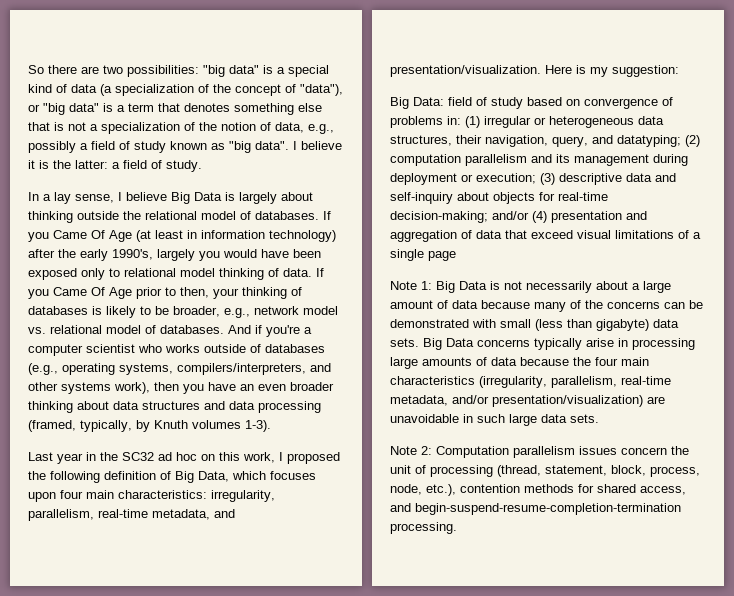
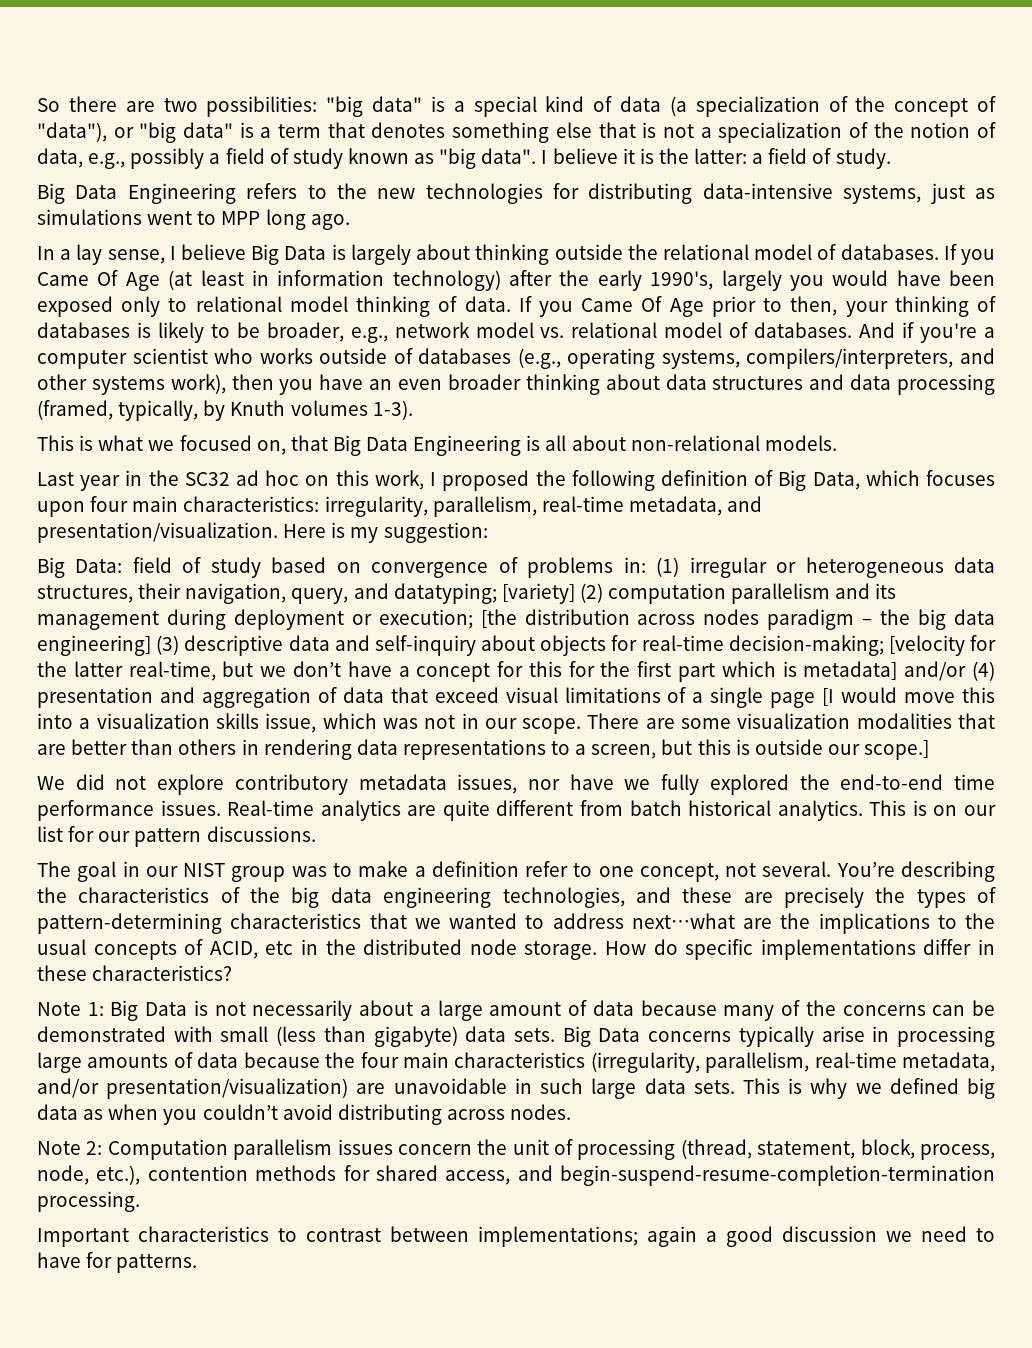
(202, 166) none -> [37,183,995,204] [37,209,350,230] // Big Data Engineering refers to the new technologies for distributing data-intensive systems, just as simulations went to MPP long ago.
(271, 426) none -> [37,435,837,456] // This is what we focused on, that Big Data Engineering is all about non-relational models.
(681, 141) none -> [501,583,575,604] [variety]
(536, 178) none -> [480,609,995,630] [37,635,151,656] [the distribution across nodes paradigm – the big data engineering]
(488, 217) none -> [888,635,996,656] [37,661,898,682] [velocity for the latter real-time, but we don’t have a concept for this for the first part which is metadata]
(456, 256) none -> [822,687,995,706] [37,713,995,734] [37,739,930,760] [37,774,995,795] [37,800,996,821] [37,826,316,847] [37,861,996,882] [37,887,997,908] [37,913,995,934] [37,939,996,960] [37,965,233,981] [I would move this into a visualization skills issue, which was not in our scope. There are some visualization modalities that are better than others in rendering data representations to a screen, but this is outside our scope.] // We did not explore contributory metadata issues, nor have we fully explored the end-to-end time performance issues. Real-time analytics are quite different from batch historical analytics. This is on our list for our pattern discussions. // The goal in our NIST group was to make a definition refer to one concept, not several. You’re describing the characteristics of the big data engineering technologies, and these are precisely the types of pattern-determining characteristics that we wanted to address next…what are the implications to the usual concepts of ACID, etc in the distributed node storage. How do specific implementations differ in these characteristics?
(599, 418) none -> [742,1078,995,1099] [37,1104,572,1125] This is why we defined big data as when you couldn’t avoid distributing across nodes.
(457, 528) none -> [37,1226,995,1247] [37,1252,198,1273] // Important characteristics to contrast between implementations; again a good discussion we need to have for patterns.

